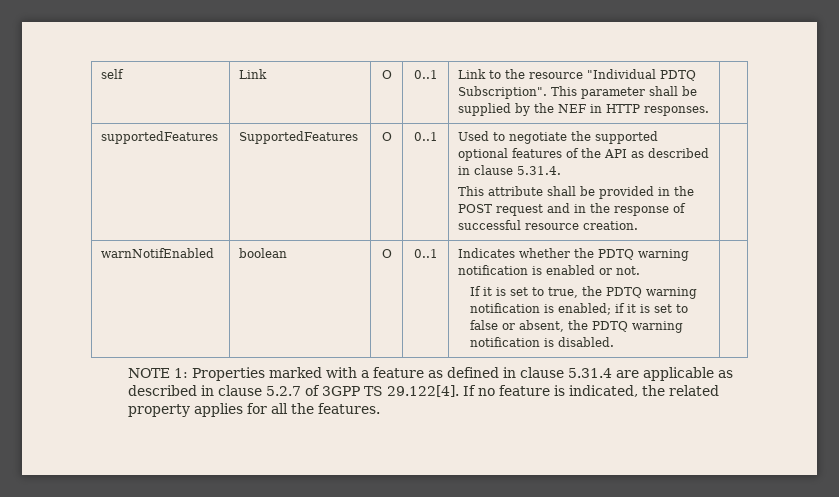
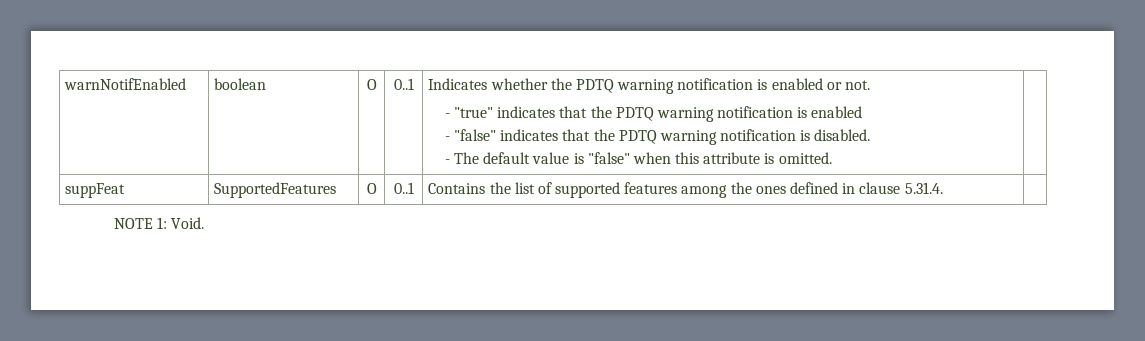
[101,69,125,79] [239,69,268,79] [381,70,392,79] [413,70,438,79] [458,69,697,81] [458,86,698,99] [458,103,710,116] [101,131,219,144] [239,131,359,144] [381,132,392,141] [413,132,438,141] [458,131,659,144] [458,148,710,161] [458,165,562,175] [458,186,695,199] [458,203,687,216] [458,220,639,230] self | Link | O | 0..1 | Link to the resource "Individual PDTQ Subscription". This parameter shall be supplied by the NEF in HTTP responses. | // supportedFeatures | SupportedFeatures | O | 0..1 | Used to negotiate the supported optional features of the API as described in clause 5.31.4. // This attribute shall be provided in the POST request and in the response of successful resource creation. | // -> (64, 84) none
[469,286,697,299] [469,303,688,315] [469,320,564,332] If it is set to true, the PDTQ warning notification is enabled; if it is set to false or absent, -> [444,106,863,122] [444,129,591,141] - "true" indicates that the PDTQ warning notification is enabled // - "false" indicates that
[128,367,734,381] [128,385,720,397] [128,403,381,417] | // NOTE 1: Properties marked with a feature as defined in clause 5.31.4 are applicable as described in clause 5.2.7 of 3GPP TS 29.122[4]. If no feature is indicated, the related property applies for all the features. -> [444,152,832,164] [65,183,126,198] [214,182,337,198] [366,183,377,194] [393,182,414,194] [428,182,943,198] [113,217,205,229] // - The default value is "false" when this attribute is omitted. | // suppFeat | SupportedFeatures | O | 0..1 | Contains the list of supported features among the ones defined in clause 5.31.4. | // NOTE 1: Void.

